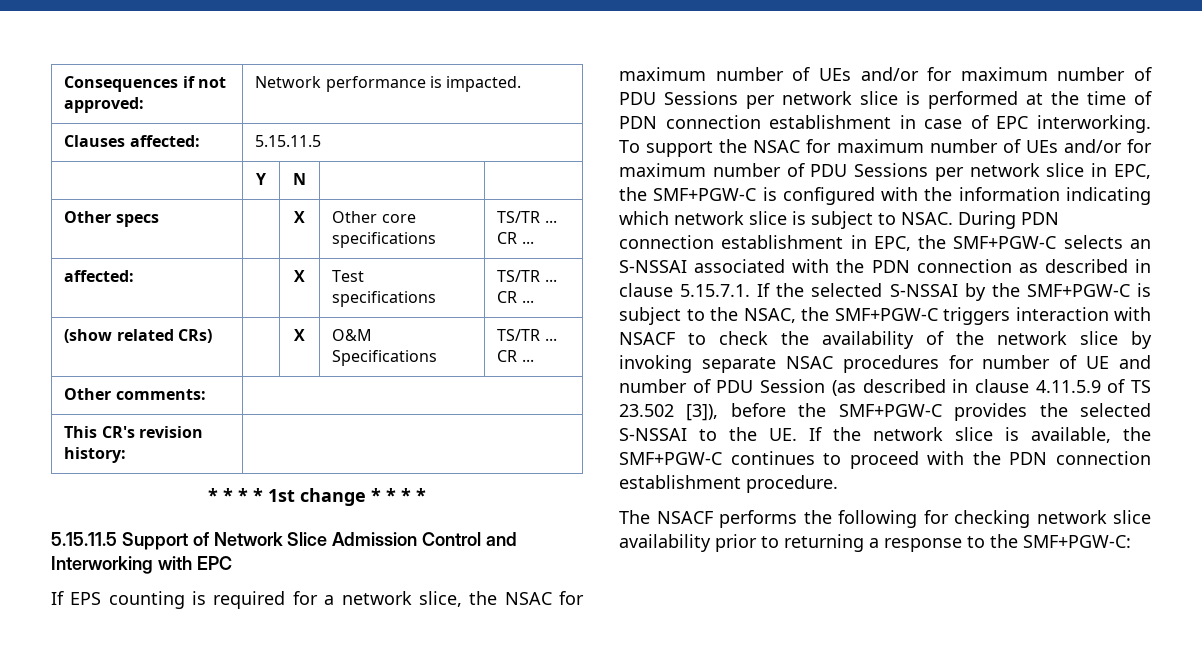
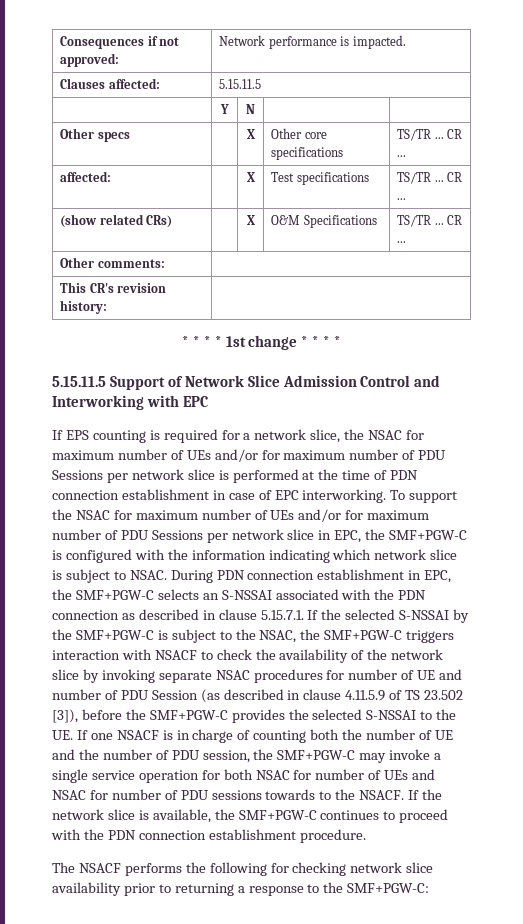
(822, 434) none -> [90,729,453,743] [52,749,442,763] [52,769,436,783] [52,789,420,800] one NSACF is in charge of counting both the number of UE and the number of PDU session, the SMF+PGW-C may invoke a single service operation for both NSAC for number of UEs and NSAC for number of PDU sessions towards to the NSACF. If

